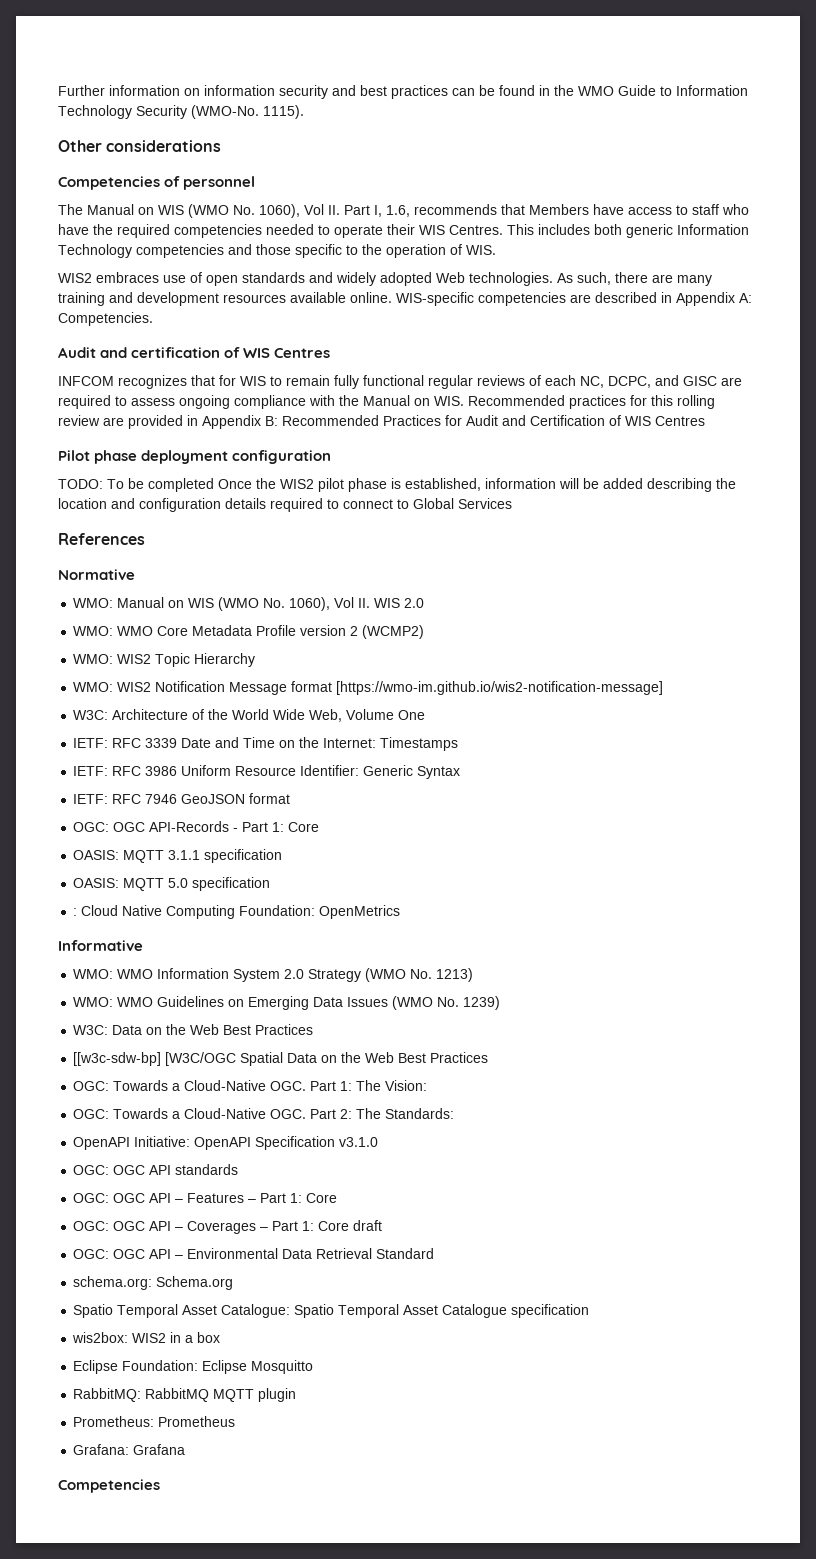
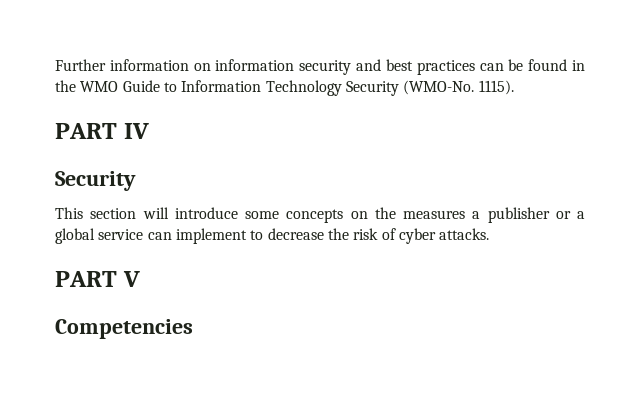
[58,140,222,152] [58,176,256,190] [58,204,749,218] [58,224,749,238] [58,244,496,258] [58,272,712,286] [58,292,752,306] [58,312,153,326] [58,347,331,358] [58,375,742,389] [58,395,715,409] [58,415,705,429] [58,450,332,464] [58,478,736,492] [58,498,512,512] [58,533,145,545] [58,569,135,580] [73,597,425,611] [73,625,425,639] [73,653,256,667] [73,681,664,695] [73,709,426,722] [73,737,459,751] [73,765,461,779] [73,793,291,804] [73,821,320,832] [73,849,283,863] [73,877,271,891] [73,905,401,919] [58,940,143,951] [73,968,474,982] [73,996,501,1010] [73,1024,314,1035] [73,1052,489,1066] [73,1080,428,1091] [73,1108,455,1119] [73,1136,379,1150] [73,1164,239,1175] [73,1193,338,1203] [73,1220,383,1234] [73,1248,435,1259] [73,1276,234,1290] [73,1304,590,1318] [72,1332,221,1343] [73,1360,314,1374] [73,1388,297,1402] [73,1416,236,1427] [73,1444,186,1455] Other considerations // Competencies of personnel // The Manual on WIS (WMO No. 1060), Vol II. Part I, 1.6, recommends that Members have access to staff who have the required competencies needed to operate their WIS Centres. This includes both generic Information Technology competencies and those specific to the operation of WIS. // WIS2 embraces use of open standards and widely adopted Web technologies. As such, there are many training and development resources available online. WIS-specific competencies are described in Appendix A: Competencies. // Audit and certification of WIS Centres // INFCOM recognizes that for WIS to remain fully functional regular reviews of each NC, DCPC, and GISC are required to assess ongoing compliance with the Manual on WIS. Recommended practices for this rolling review are provided in Appendix B: Recommended Practices for Audit and Certification of WIS Centres // Pilot phase deployment configuration // TODO: To be completed Once the WIS2 pilot phase is established, information will be added describing the location and configuration details required to connect to Global Services // References // Normative // WMO: Manual on WIS (WMO No. 1060), Vol II. WIS 2.0 // WMO: WMO Core Metadata Profile version 2 (WCMP2) // WMO: WIS2 Topic Hierarchy // WMO: WIS2 Notification Message format [https://wmo-im.github.io/wis2-notification-message] // W3C: Architecture of the World Wide Web, Volume One // IETF: RFC 3339 Date and Time on the Internet: Timestamps // IETF: RFC 3986 Uniform Resource Identifier: Generic Syntax // IETF: RFC 7946 GeoJSON format // OGC: OGC API-Records - Part 1: Core // OASIS: MQTT 3.1.1 specification // OASIS: MQTT 5.0 specification // : Cloud Native Computing Foundation: OpenMetrics // Informative // WMO: WMO Information System 2.0 Strategy (WMO No. 1213) // WMO: WMO Guidelines on Emerging Data Issues (WMO No. 1239) // W3C: Data on the Web Best Practices // [[w3c-sdw-bp] [W3C/OGC Spatial Data on the Web Best Practices // OGC: Towards a Cloud-Native OGC. Part 1: The Vision: // OGC: Towards a Cloud-Native OGC. Part 2: The Standards: // OpenAPI Initiative: OpenAPI Specification v3.1.0 // OGC: OGC API standards // OGC: OGC API – Features – Part 1: Core // OGC: OGC API – Coverages – Part 1: Core draft // OGC: OGC API – Environmental Data Retrieval Standard // schema.org: Schema.org // Spatio Temporal Asset Catalogue: Spatio Temporal Asset Catalogue specification // wis2box: WIS2 in a box // Eclipse Foundation: Eclipse Mosquitto // RabbitMQ: RabbitMQ MQTT plugin // Prometheus: Prometheus // Grafana: Grafana -> [55,123,149,139] [55,171,136,191] [55,207,585,223] [55,228,490,244] [55,271,140,287] PART IV // Security // This section will introduce some concepts on the measures a publisher or a global service can implement to decrease the risk of cyber attacks. // PART V

